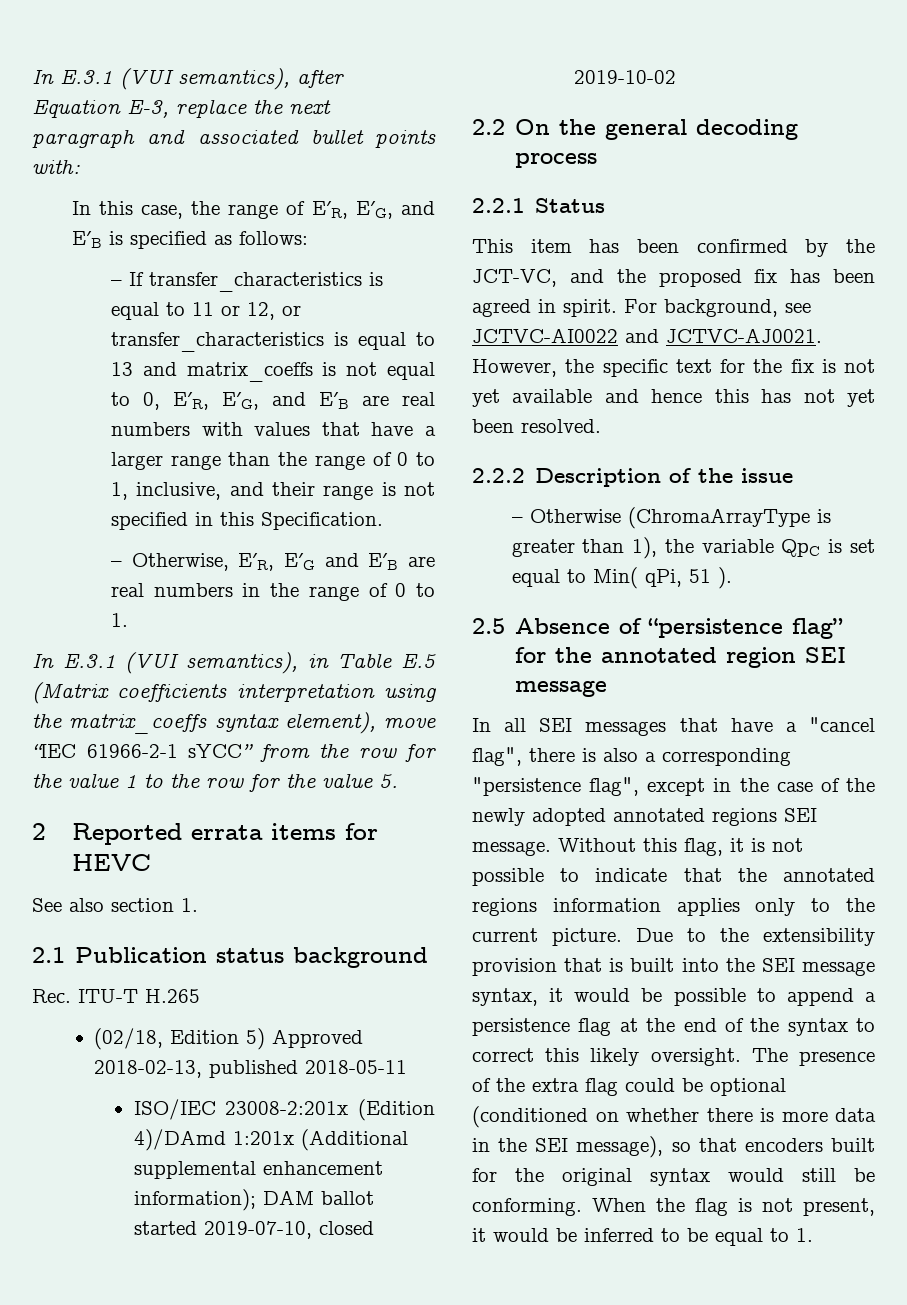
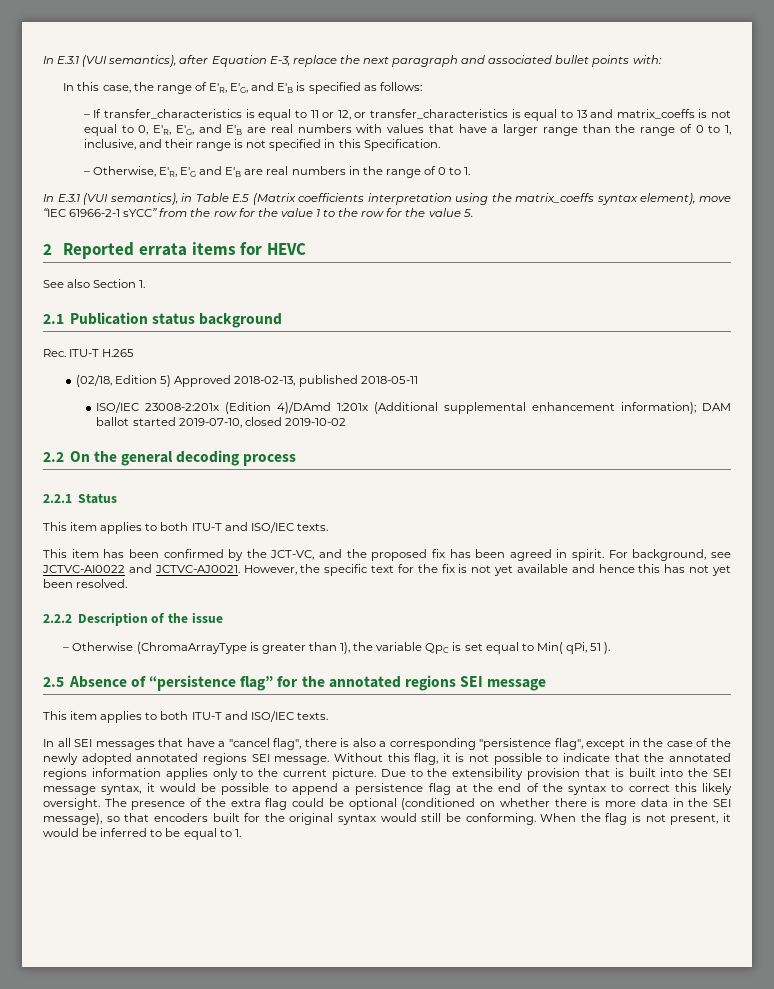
[111,898,174,912] section -> [93,279,137,288] Section
(606, 205) none -> [43,522,328,534] // This item applies to both ITU-T and ISO/IEC texts.
[726,647,847,668] [515,680,608,697] region SEI message -> [405,675,547,691] [43,711,328,723] regions SEI message // This item applies to both ITU-T and ISO/IEC texts.

